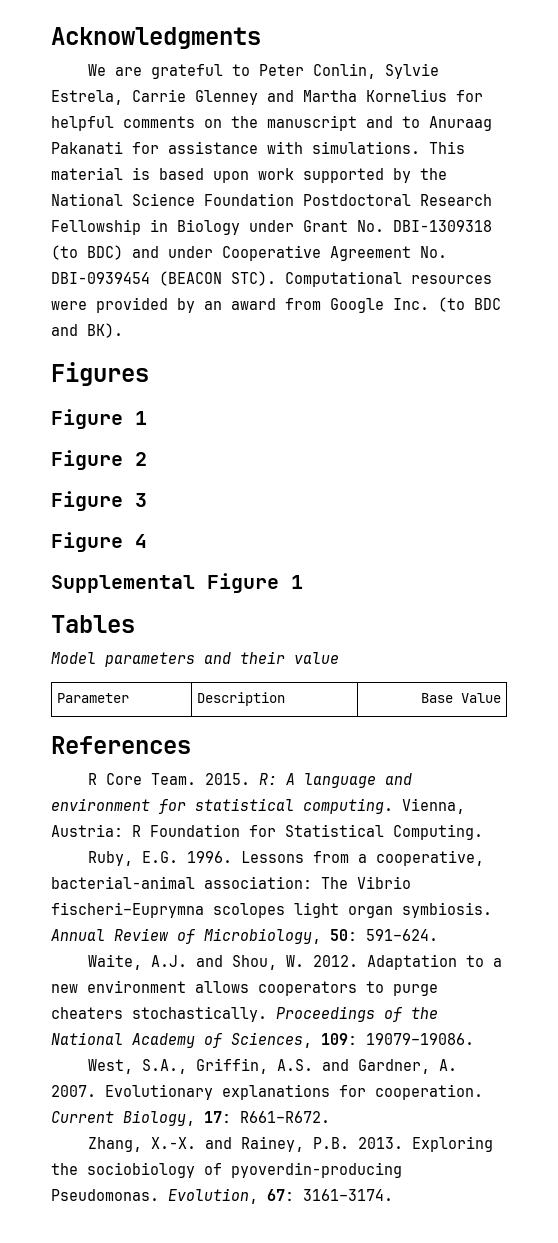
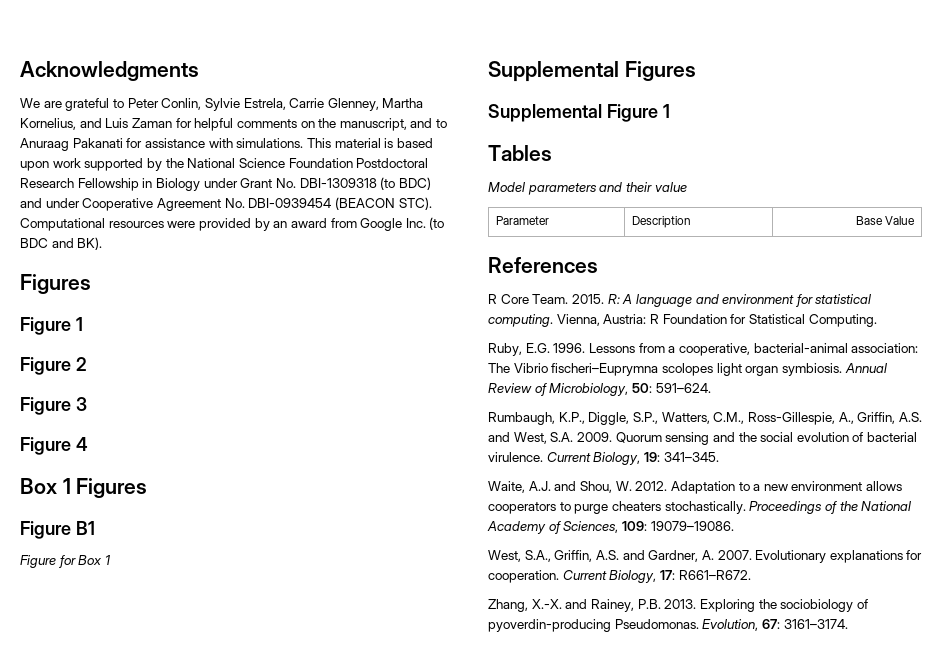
[195,89,447,105] Glenney and Martha Kornelius -> [327,98,424,111] [20,118,172,130] Glenney, Martha Kornelius, and Luis Zaman
[267,115,357,131] manuscript -> [339,118,407,131] manuscript,
(147, 541) none -> [20,478,148,498] [20,521,95,539] [20,555,110,568] [488,61,696,82] // Box 1 Figures // Figure B1 // Figure for Box 1 // Supplemental Figures
(438, 935) none -> [488,412,922,425] [488,432,918,445] [488,452,719,465] // Rumbaugh, K.P., Diggle, S.P., Watters, C.M., Ross-Gillespie, A., Griffin, A.S. and West, S.A. 2009. Quorum sensing and the social evolution of bacterial virulence. Current Biology, 19: 341–345.

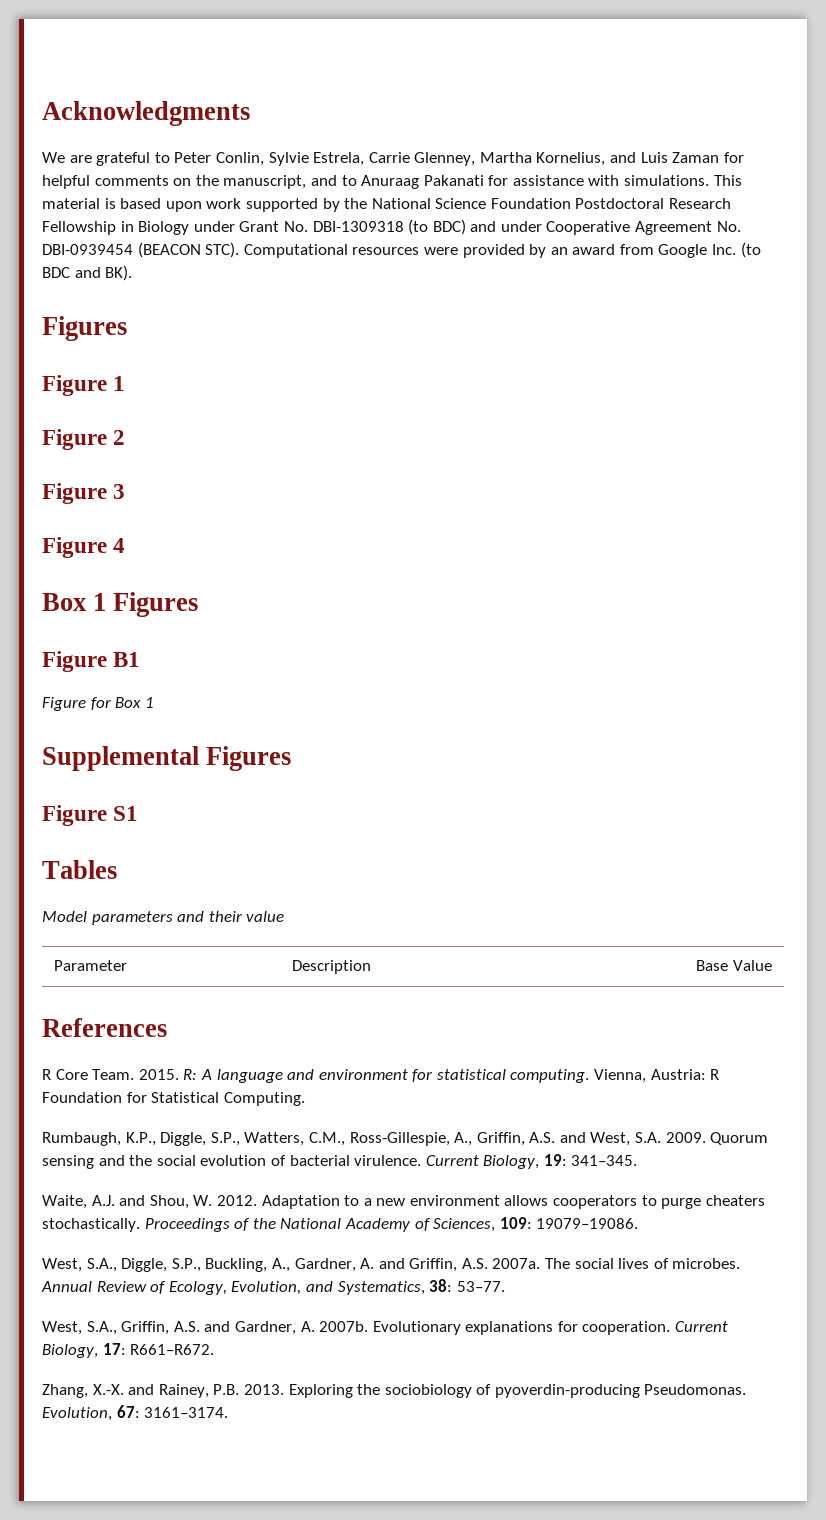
[488,104,670,122] Supplemental Figure 1 -> [42,805,139,826] Figure S1
[488,343,919,356] [488,363,887,376] [488,383,711,396] // Ruby, E.G. 1996. Lessons from a cooperative, bacterial-animal association: The Vibrio fischeri–Euprymna scolopes light organ symbiosis. Annual Review of Microbiology, 50: 591–624. -> (305, 1099) none
(734, 526) none -> [42,1258,741,1272] [41,1279,505,1295] // West, S.A., Diggle, S.P., Buckling, A., Gardner, A. and Griffin, A.S. 2007a. The social lives of microbes. Annual Review of Ecology, Evolution, and Systematics, 38: 53–77.
[717,550,752,560] 2007. -> [319,1321,369,1332] 2007b.

